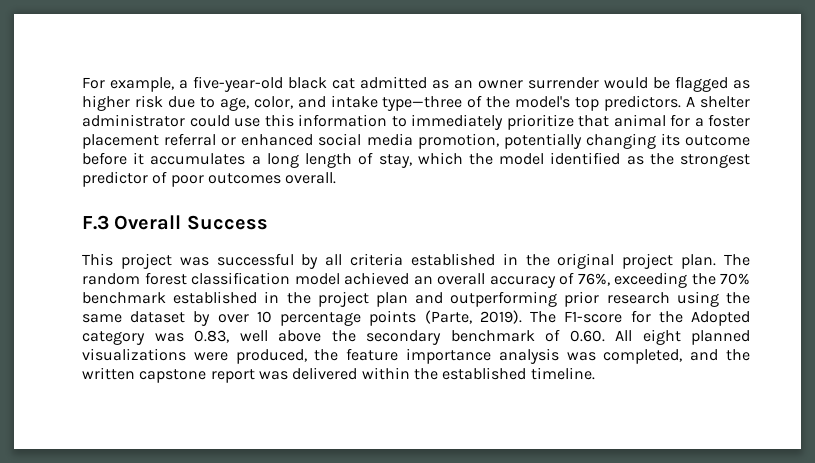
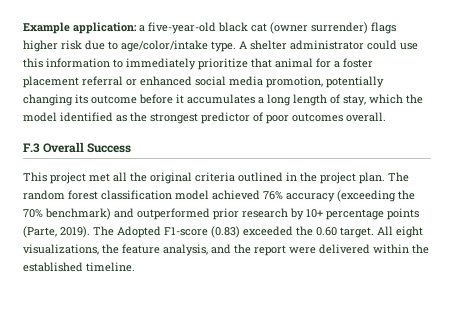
[82,77,174,92] For example, -> [23,22,137,34] Example application:
[360,76,750,92] [82,95,682,111] admitted as an owner surrender would be flagged as higher risk due to age, color, and intake type—three of the model's top predictors. -> [270,22,396,34] [23,40,236,52] (owner surrender) flags higher risk due to age/color/intake type.
[179,253,615,269] was successful by all criteria established in the original -> [89,172,317,184] met all the original criteria outlined in the
[413,272,750,288] [82,291,750,307] [82,311,272,326] an overall accuracy of 76%, exceeding the 70% benchmark established in the project plan and outperforming prior research using the same dataset by over 10 -> [263,190,415,202] [23,208,323,220] 76% accuracy (exceeding the 70% benchmark) and outperformed prior research by 10+
[564,310,751,326] [82,329,750,345] [82,348,750,364] [82,367,288,383] F1-score for the Adopted category was 0.83, well above the secondary benchmark of 0.60. All eight planned visualizations were produced, the feature importance analysis was completed, and the written capstone report was -> [117,226,423,238] [23,244,316,256] Adopted F1-score (0.83) exceeded the 0.60 target. All eight visualizations, the feature analysis, and the report were

